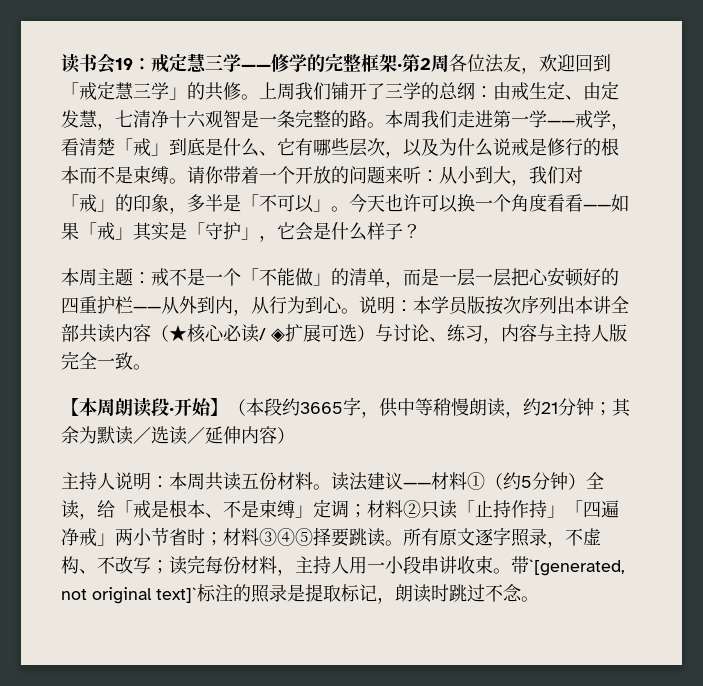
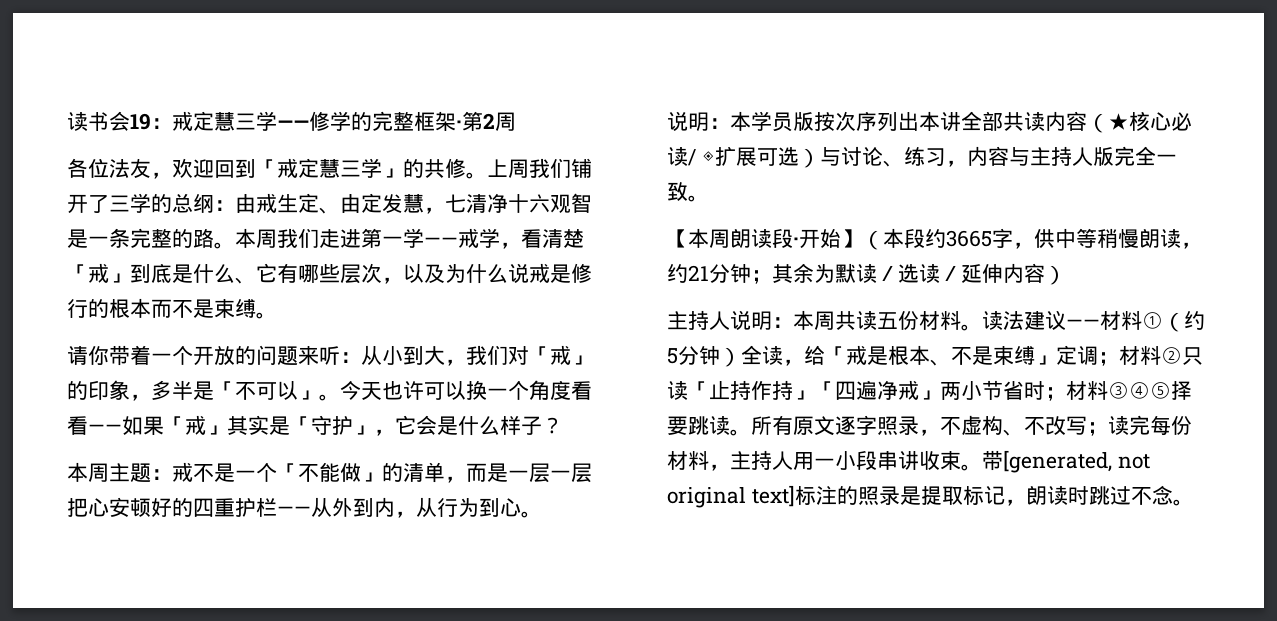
(449, 63) none -> (516, 121) //
(187, 181) none -> (277, 315) //
(359, 311) none -> (542, 514) //
[529,559,625,576] `[generated, -> [1003,450,1112,473] [generated,
[156,587,197,603] text]` -> [751,485,795,507] text]

